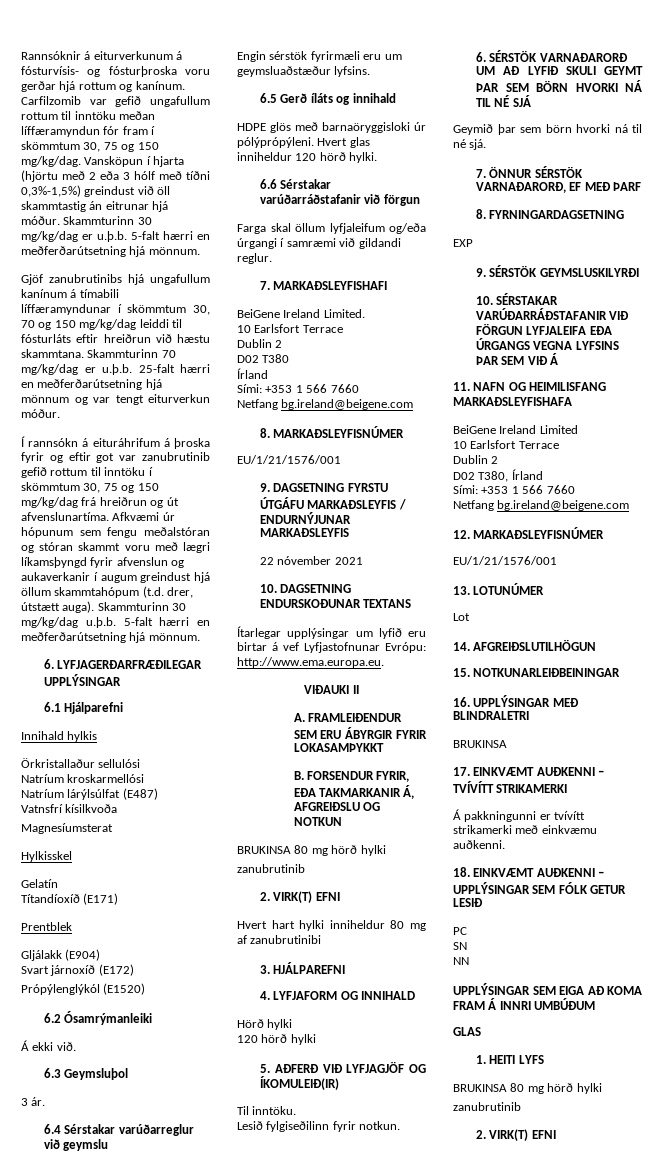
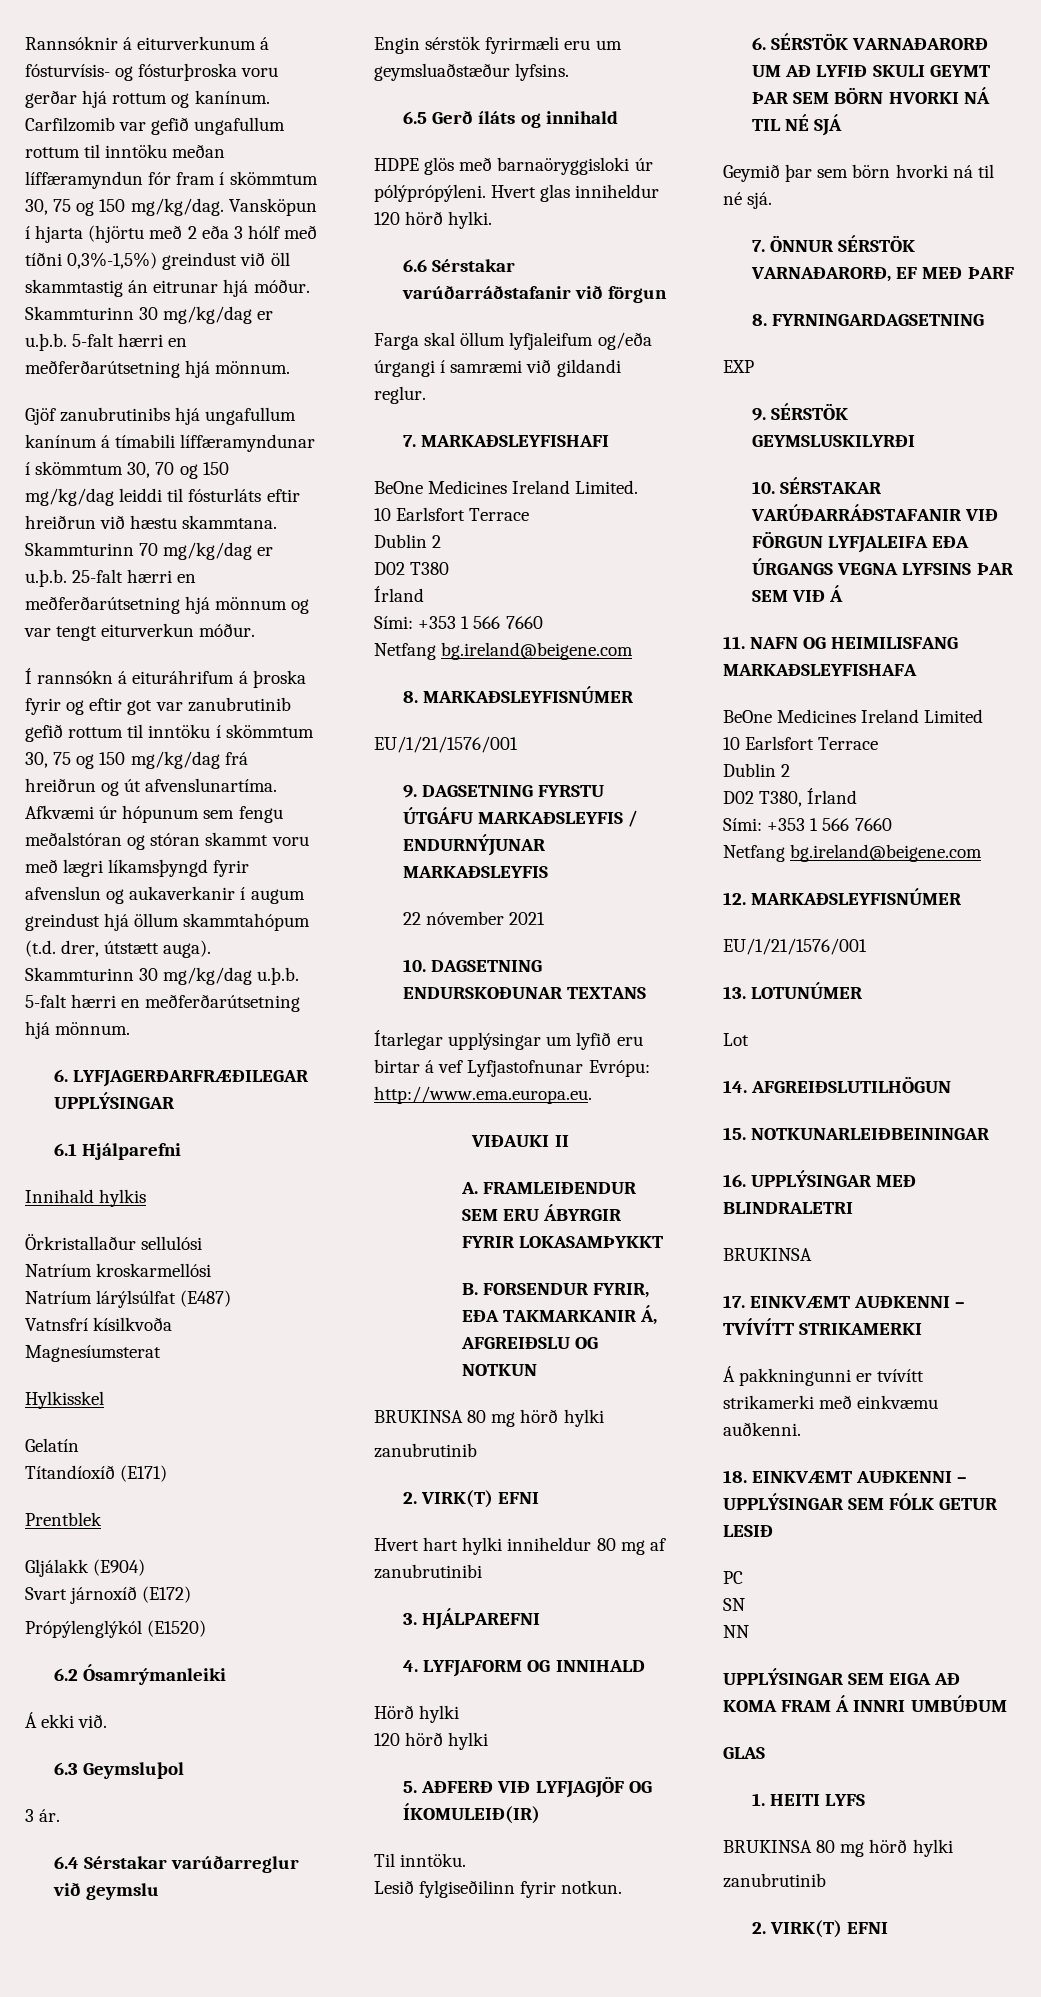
[237,309,280,318] BeiGene -> [374,480,508,494] BeOne Medicines
[453,425,496,434] BeiGene -> [723,709,857,723] BeOne Medicines

